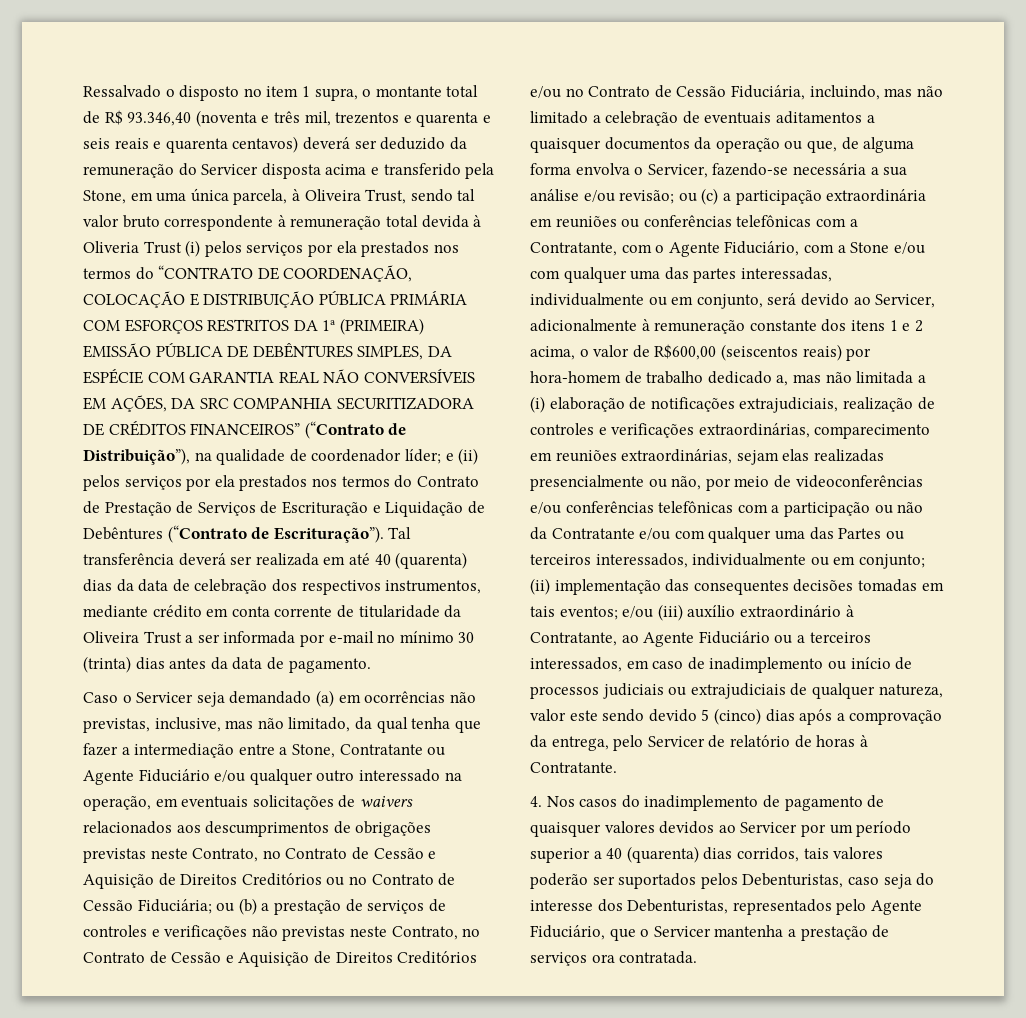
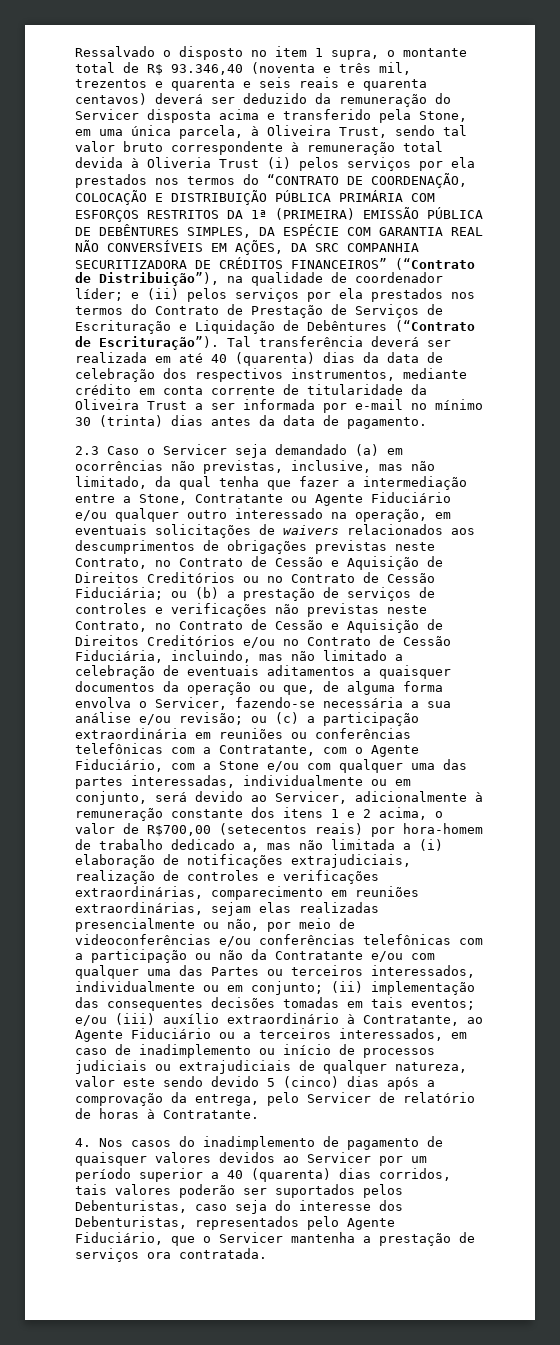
(371, 665) none -> [75,446,99,455] 2.3
[654,344,798,361] R$600,00 (seiscentos -> [147,823,307,836] R$700,00 (setecentos

